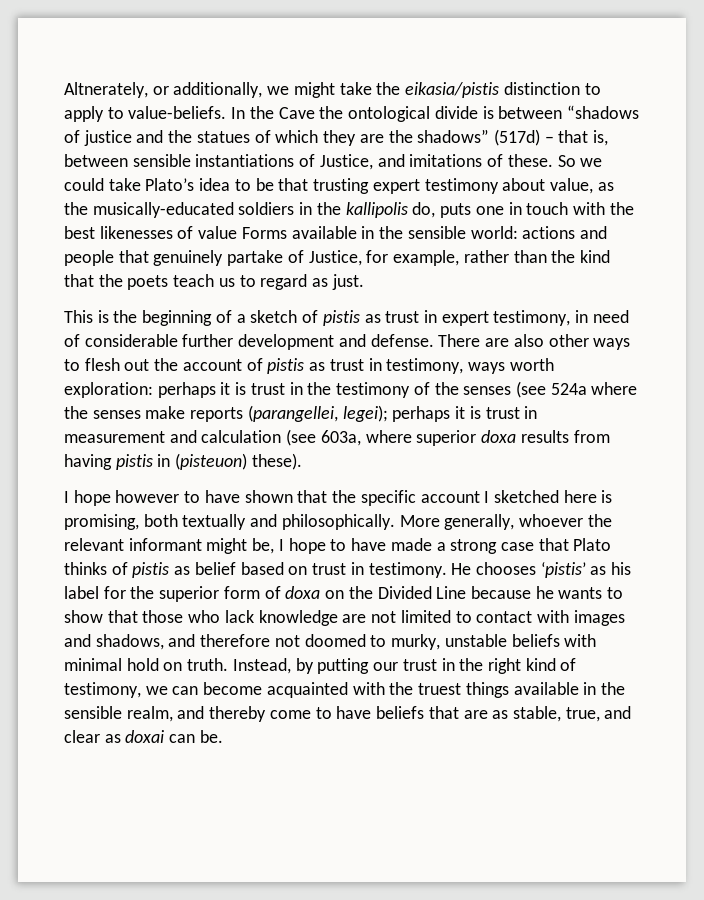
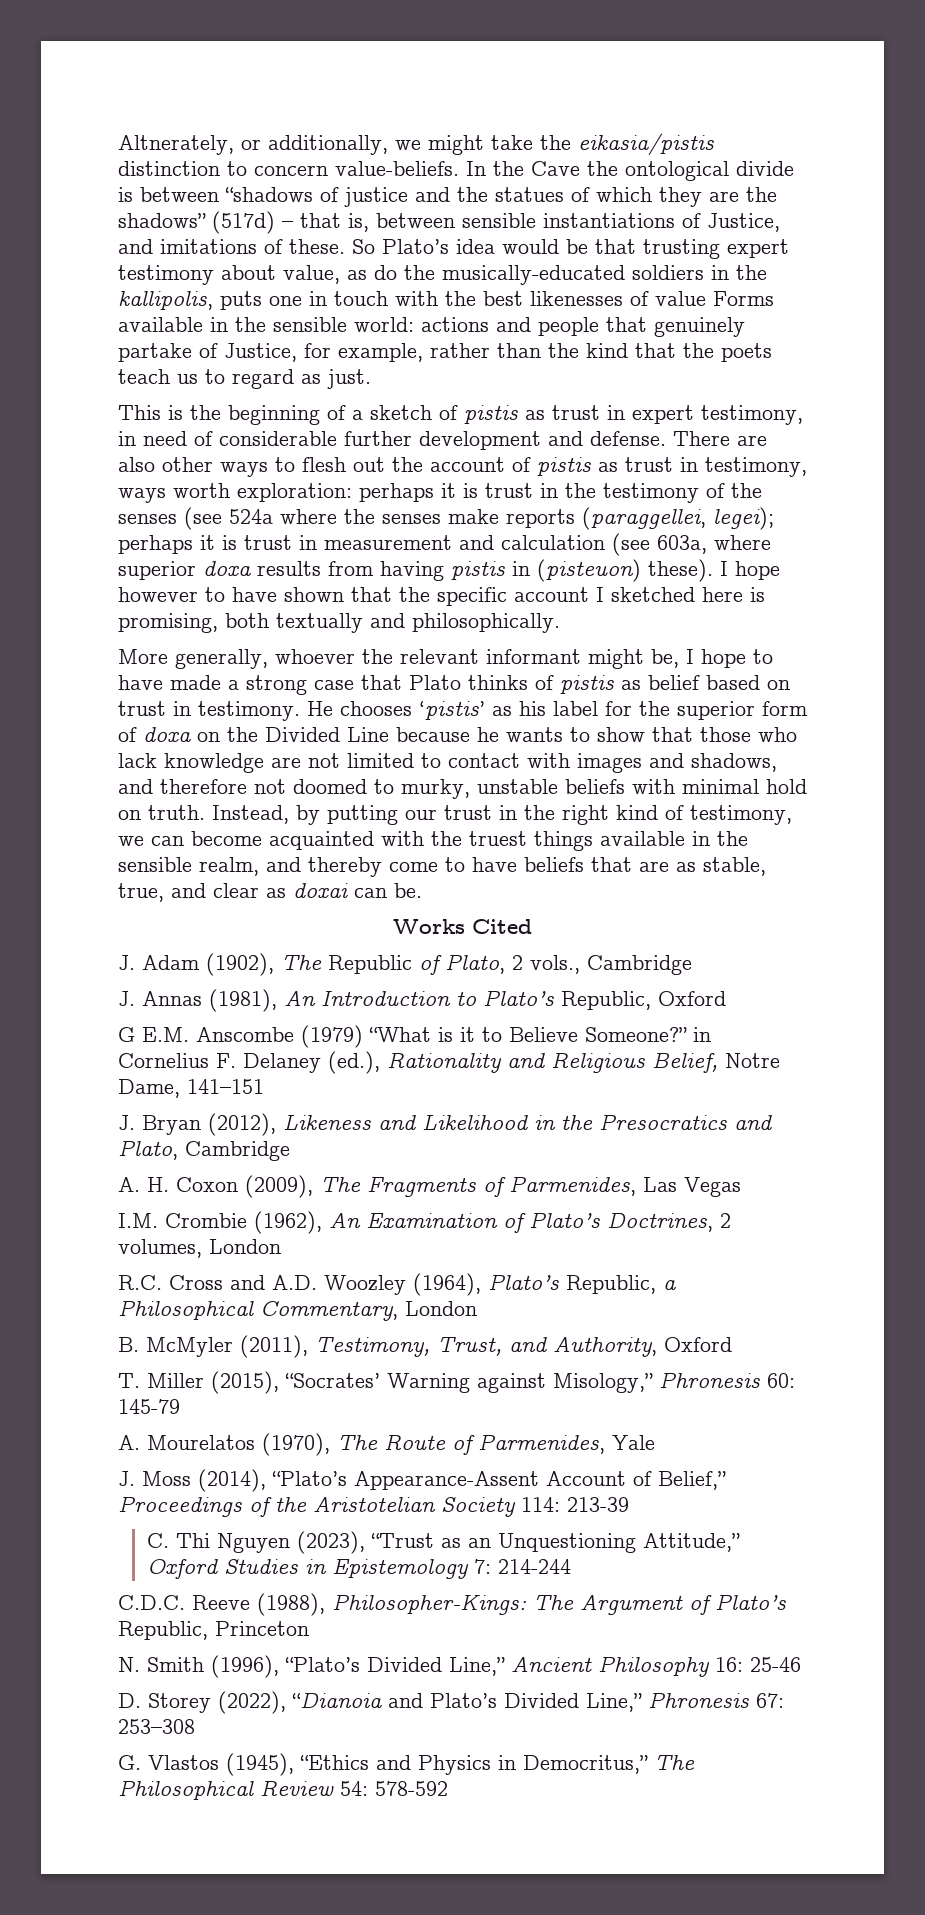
[64,106,124,122] apply to -> [254,165,328,176] concern
[580,158,603,167] [64,178,141,191] we could take -> (375, 246) none
[234,179,251,191] to -> [502,239,559,254] would
(614, 186) none -> [374,265,397,280] do
[345,202,436,218] kallipolis do, -> [118,291,213,310] kallipolis,
[247,405,338,422] (parangellei, -> [582,507,706,530] (paraggellei,
(302, 461) // -> (713, 570) none
(395, 522) none -> (560, 623) //
(223, 736) none -> [393,919,532,934] [118,953,692,976] [118,989,726,1012] [118,1025,711,1048] [118,1051,780,1074] [118,1079,264,1098] [118,1113,772,1136] [118,1140,290,1161] [118,1175,741,1198] [118,1211,731,1234] [118,1239,281,1258] [118,1273,676,1296] [118,1300,477,1321] [118,1335,732,1358] [118,1371,795,1394] [118,1399,180,1414] [118,1433,655,1456] [118,1469,726,1492] [118,1496,629,1517] [146,1531,740,1554] [146,1559,571,1579] [118,1593,786,1616] [118,1621,309,1640] [118,1655,801,1678] [118,1691,784,1714] [118,1719,195,1734] [118,1753,695,1776] [118,1780,448,1800] // Works Cited // J. Adam (1902), The Republic of Plato, 2 vols., Cambridge // J. Annas (1981), An Introduction to Plato’s Republic, Oxford // G E.M. Anscombe (1979) “What is it to Believe Someone?” in Cornelius F. Delaney (ed.), Rationality and Religious Belief, Notre Dame, 141–151 // J. Bryan (2012), Likeness and Likelihood in the Presocratics and Plato, Cambridge // A. H. Coxon (2009), The Fragments of Parmenides, Las Vegas // I.M. Crombie (1962), An Examination of Plato’s Doctrines, 2 volumes, London // R.C. Cross and A.D. Woozley (1964), Plato’s Republic, a Philosophical Commentary, London // B. McMyler (2011), Testimony, Trust, and Authority, Oxford // T. Miller (2015), “Socrates’ Warning against Misology,” Phronesis 60: 145-79 // A. Mourelatos (1970), The Route of Parmenides, Yale // J. Moss (2014), “Plato’s Appearance-Assent Account of Belief,” Proceedings of the Aristotelian Society 114: 213-39 // C. Thi Nguyen (2023), “Trust as an Unquestioning Attitude,” Oxford Studies in Epistemology 7: 214-244 // C.D.C. Reeve (1988), Philosopher-Kings: The Argument of Plato’s Republic, Princeton // N. Smith (1996), “Plato’s Divided Line,” Ancient Philosophy 16: 25-46 // D. Storey (2022), “Dianoia and Plato’s Divided Line,” Phronesis 67: 253–308 // G. Vlastos (1945), “Ethics and Physics in Democritus,” The Philosophical Review 54: 578-592

